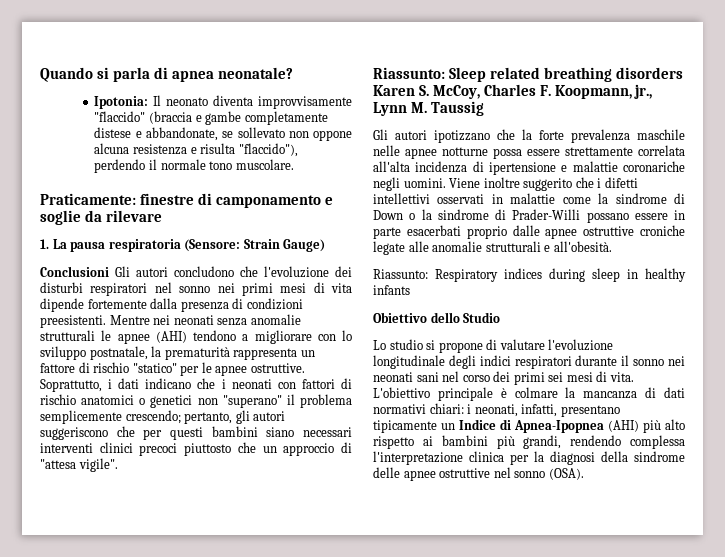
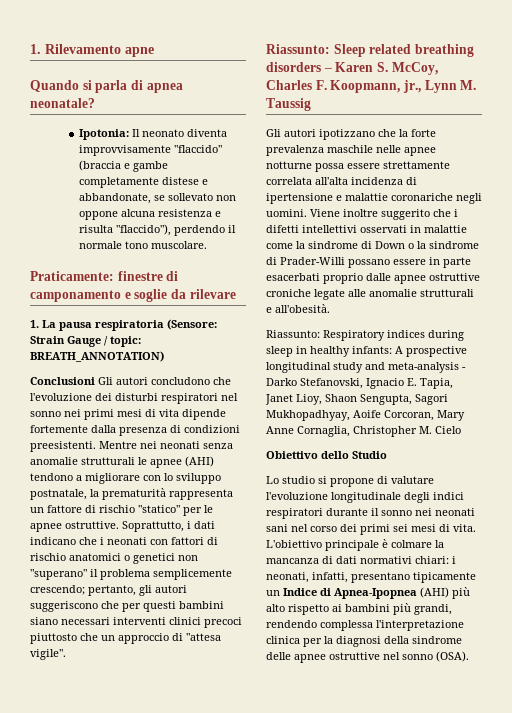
(40, 74) none -> [30,44,154,57] 1. Rilevamento apne //
[283,239,326,252] Gauge) -> [67,336,141,347] [30,351,164,362] Gauge / topic: BREATH_ANNOTATION)
(683, 73) none -> [323,68,332,72] –
[373,285,410,295] infants -> [352,346,467,357] [266,362,466,373] [266,378,453,389] [265,394,448,405] [266,410,465,421] [266,426,461,437] infants: A prospective longitudinal study and meta-analysis - Darko Stefanovski, Ignacio E. Tapia, Janet Lioy, Shaon Sengupta, Sagori Mukhopadhyay, Aoife Corcoran, Mary Anne Cornaglia, Christopher M. Cielo

